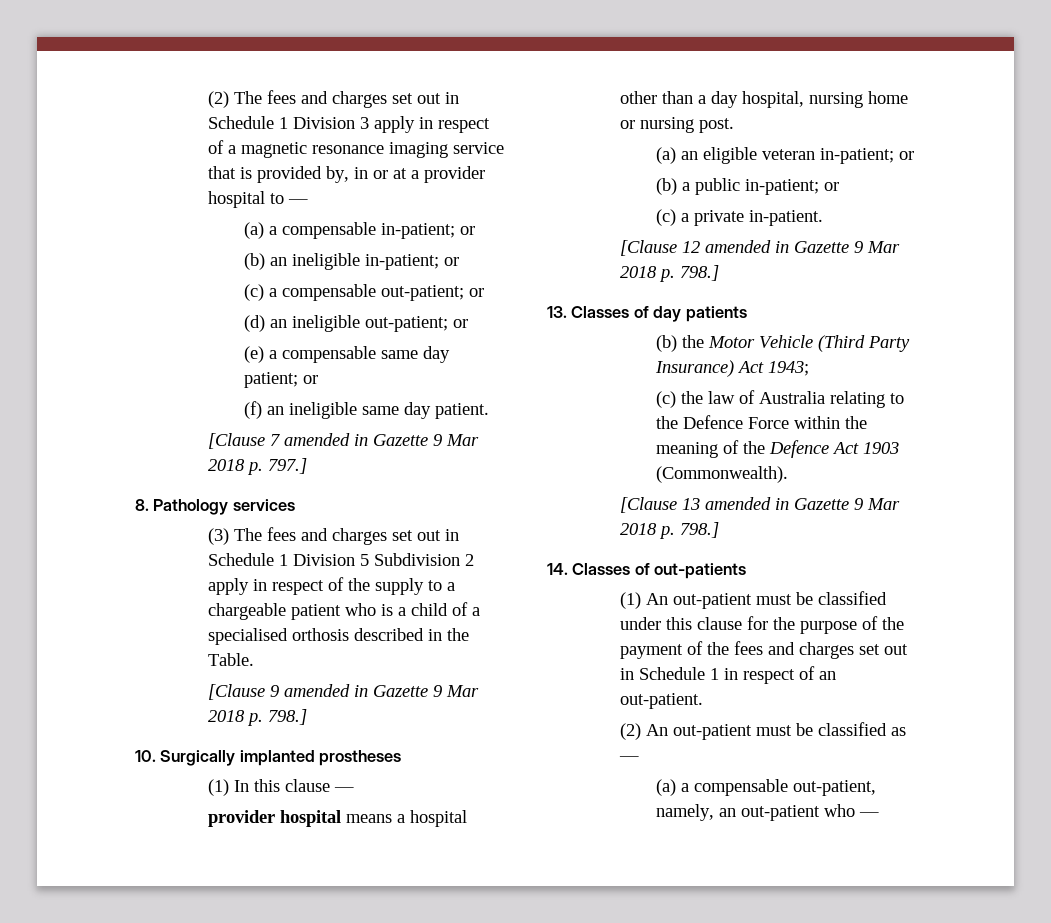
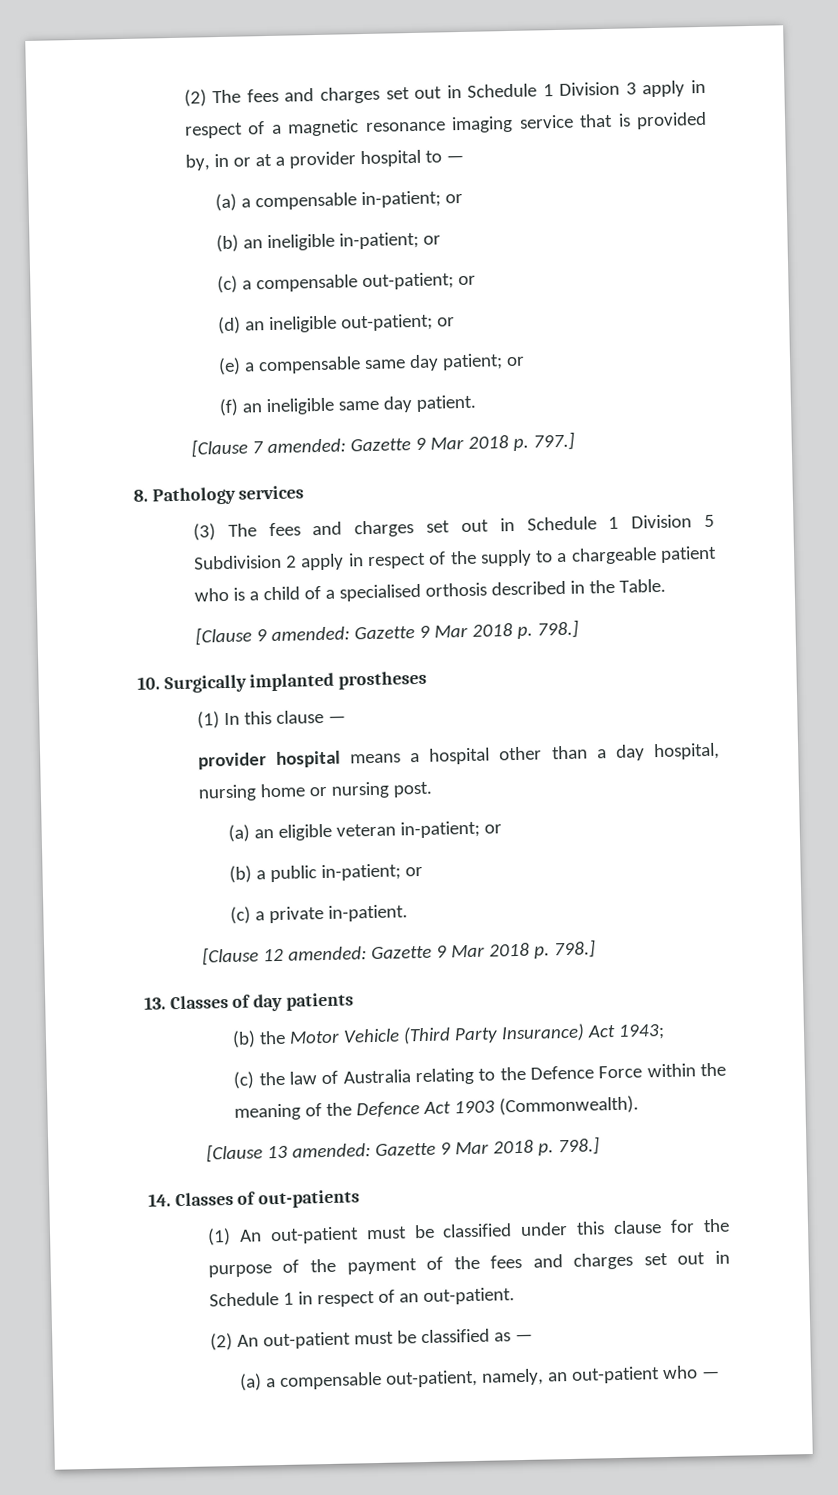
[283,433,368,446] amended in -> [266,438,346,454] amended:
[283,684,368,697] amended in -> [270,626,350,642] amended:
[704,240,789,253] amended in -> [287,946,367,961] amended:
[704,497,789,510] amended in -> [291,1143,371,1158] amended:

